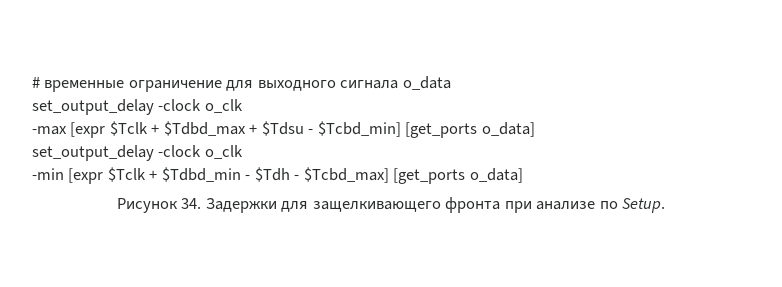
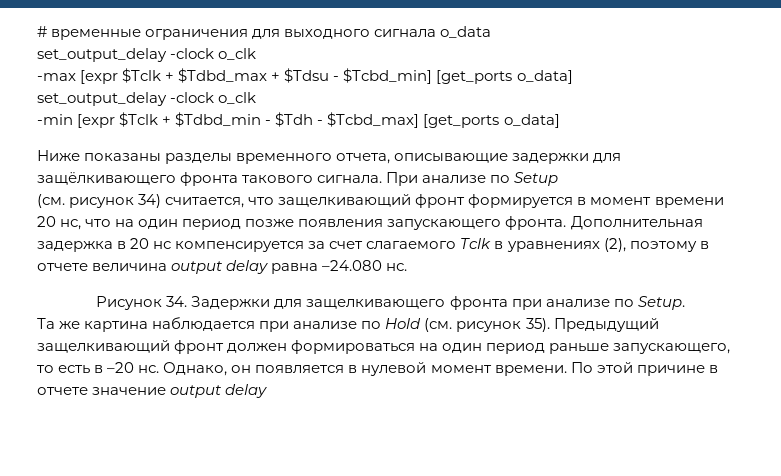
[128,80,222,92] ограничение -> [145,29,249,40] ограничения
(523, 175) none -> [37,150,622,164] [37,172,559,186] [37,194,724,208] [37,216,703,230] [37,238,709,252] [37,260,408,274] // Ниже показаны разделы временного отчета, описывающие задержки для защёлкивающего фронта такового сигнала. При анализе по Setup // (см. рисунок 34) считается, что защелкивающий фронт формируется в момент времени 20 нс, что на один период позже появления запускающего фронта. Дополнительная задержка в 20 нс компенсируется за счет слагаемого Tclk в уравнениях (2), поэтому в отчете величина output delay равна –24.080 нс.
(666, 205) none -> [37,317,659,332] [37,340,731,354] [37,362,718,376] [37,384,268,398] // Та же картина наблюдается при анализе по Hold (см. рисунок 35). Предыдущий защелкивающий фронт должен формироваться на один период раньше запускающего, то есть в –20 нс. Однако, он появляется в нулевой момент времени. По этой причине в отчете значение output delay

